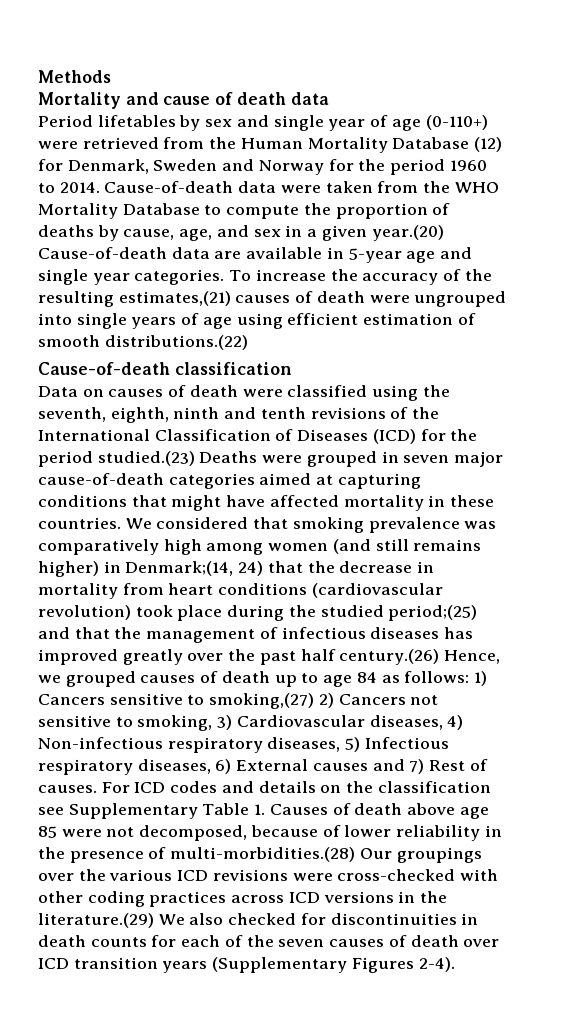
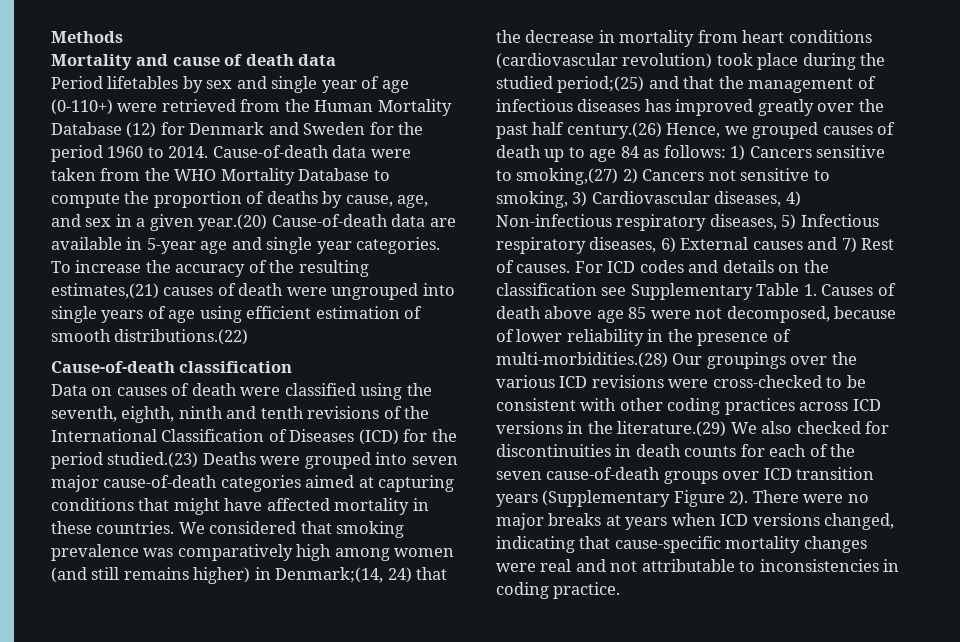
[67,159,324,175] Denmark, Sweden and Norway -> [189,122,366,135] Denmark and Sweden
[381,451,399,463] in -> [375,452,408,465] into
(456, 875) none -> [826,375,866,388] [496,398,576,411] to be consistent
[329,935,459,947] causes of death -> [546,467,718,484] cause-of-death groups
[351,957,455,973] Figures 2-4). -> [673,490,869,507] [496,513,895,530] [496,536,867,553] [496,559,900,572] [496,582,621,599] Figure 2). There were no major breaks at years when ICD versions changed, indicating that cause-specific mortality changes were real and not attributable to inconsistencies in coding practice.

